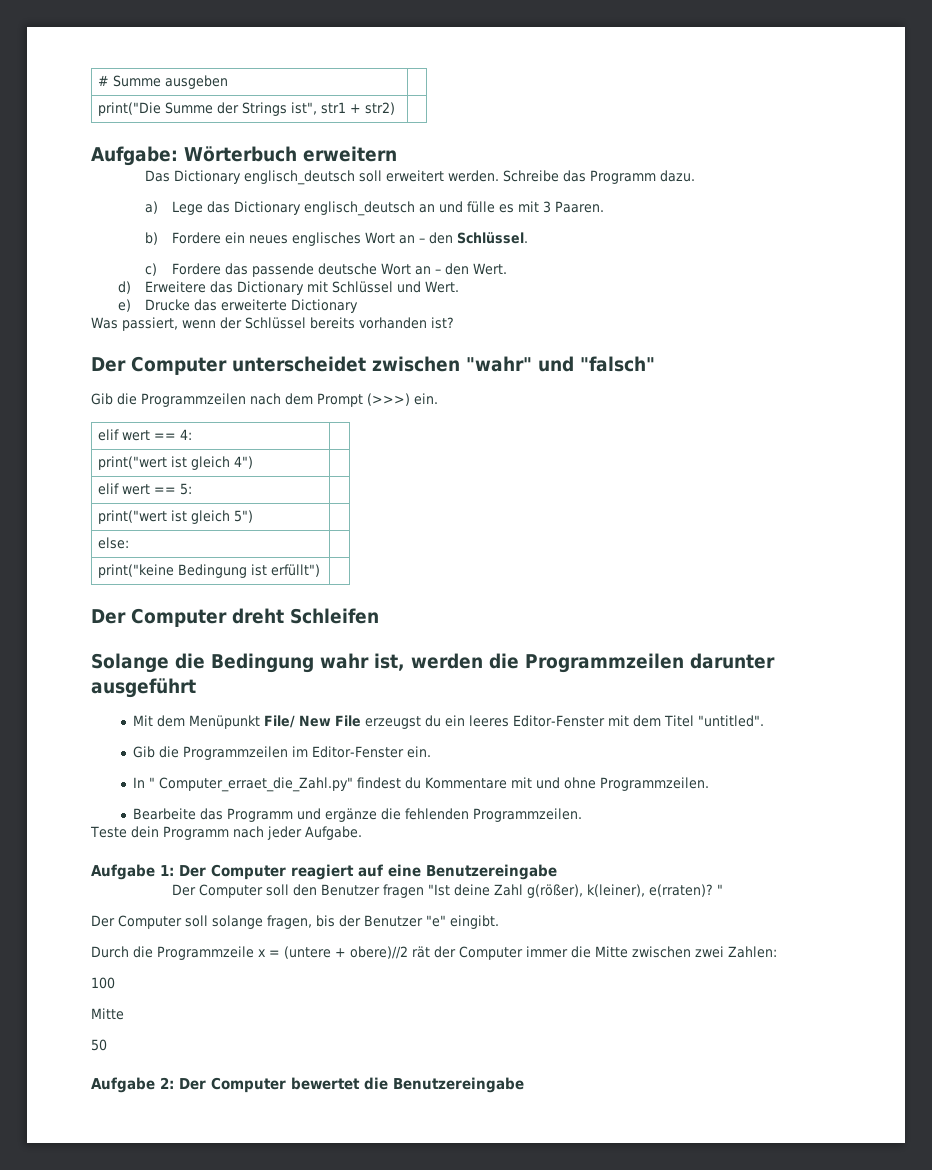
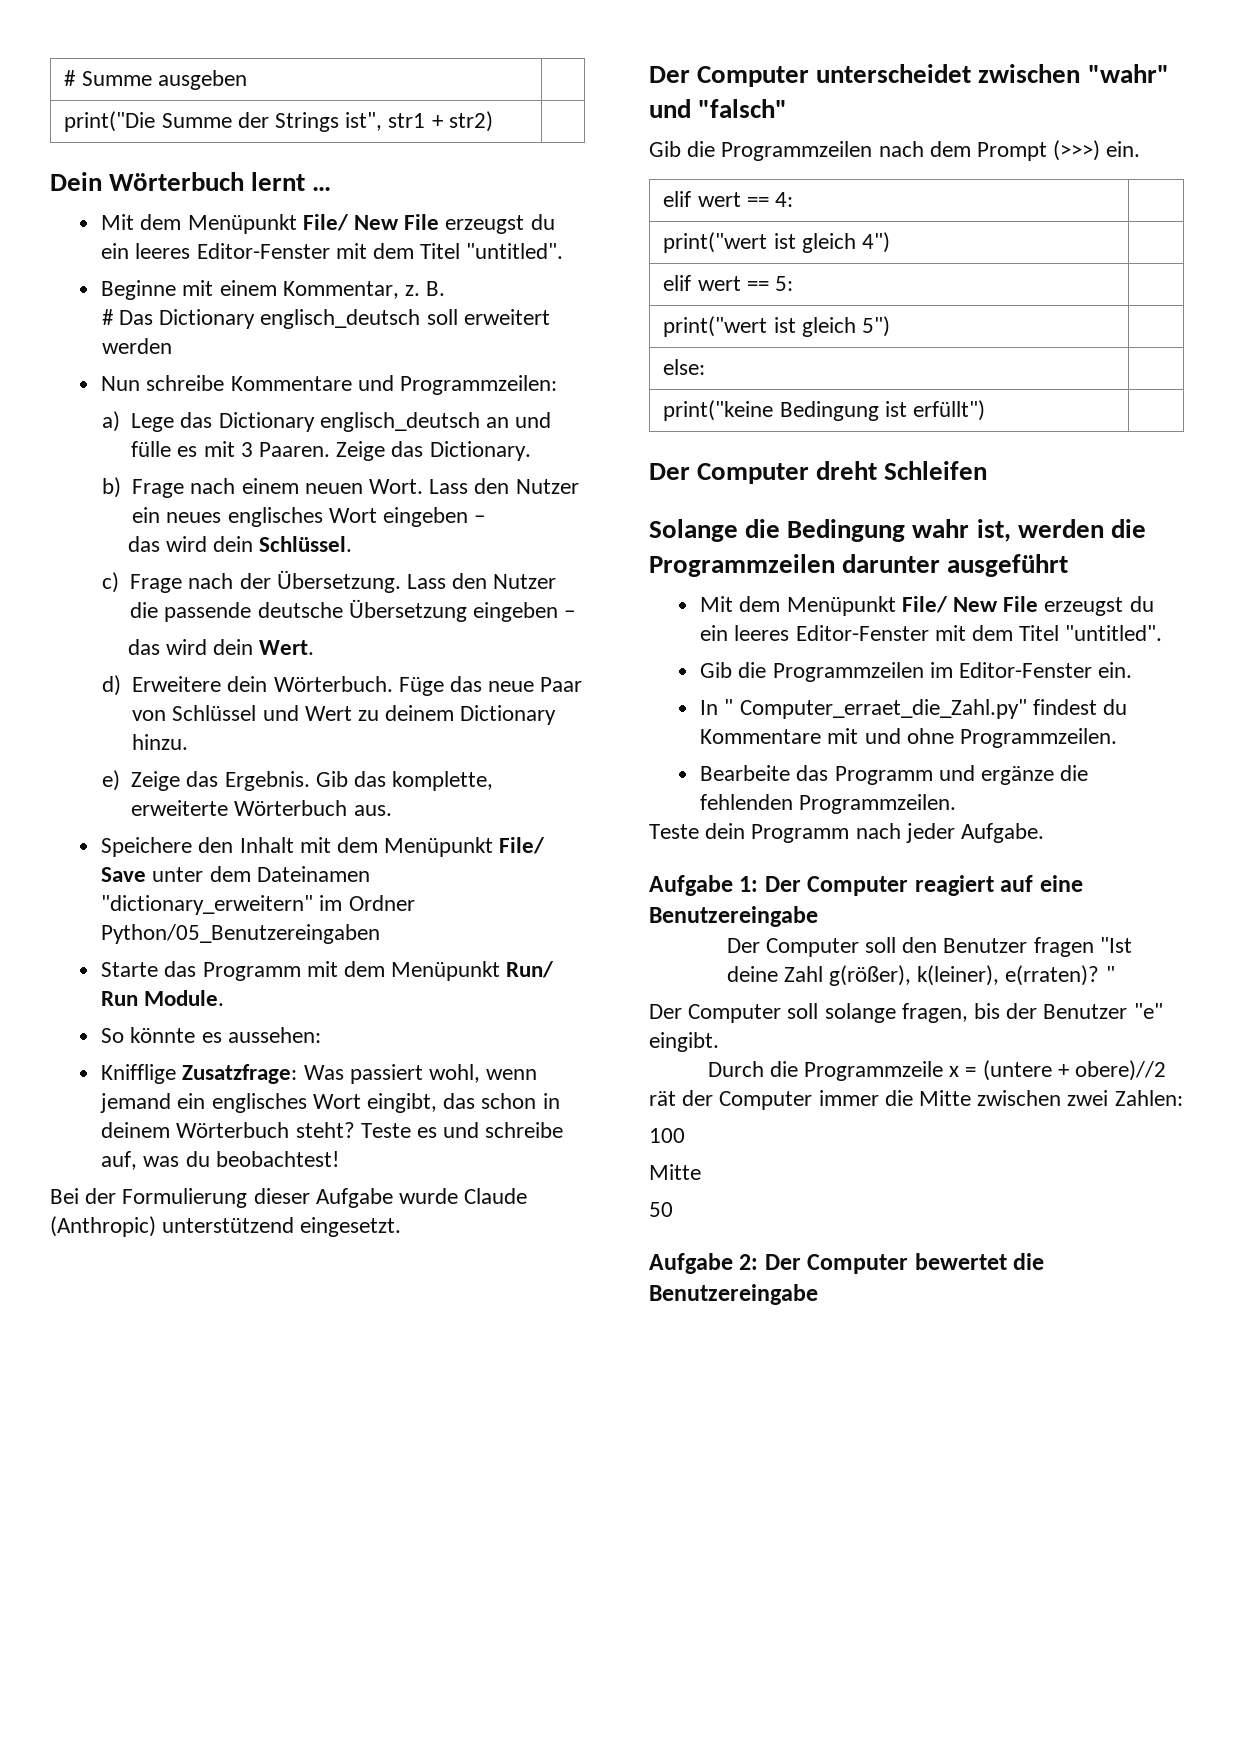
[91,146,397,166] Aufgabe: Wörterbuch erweitern // -> [50,172,332,191] [101,214,555,234] [101,243,564,259] [101,280,446,300] [101,309,114,325] Dein Wörterbuch lernt … // Mit dem Menüpunkt File/ New File erzeugst du ein leeres Editor-Fenster mit dem Titel "untitled". // Beginne mit einem Kommentar, z. B. // #
[447,170,695,184] werden. Schreibe das Programm dazu. -> [101,338,172,354] [101,375,557,395] werden // Nun schreibe Kommentare und Programmzeilen:
[144,232,221,245] // b) Fordere -> [336,441,531,461] [101,477,579,498] Zeige das Dictionary. // b) Frage nach einem neuen Wort. Lass den Nutzer
[398,232,453,244] an – den -> [383,507,486,527] [127,536,253,552] eingeben – // das wird dein
[171,263,507,277] [117,281,459,295] [117,299,358,313] [91,317,454,331] Fordere das passende deutsche Wort an – den Wert. // d) Erweitere das Dictionary mit Schlüssel und Wert. // e) Drucke das erweiterte Dictionary // Was passiert, wenn der Schlüssel bereits vorhanden ist? -> [130,570,557,593] [130,599,576,622] [127,639,315,655] [101,675,583,696] [132,705,557,725] [132,734,189,750] [101,770,494,791] [131,800,392,816] [101,837,546,857] [101,866,370,882] [101,895,415,915] [101,924,381,944] [101,961,555,981] [101,990,225,1006] [101,1027,321,1043] [101,1064,538,1084] [100,1093,560,1113] [101,1122,564,1138] [101,1151,339,1170] [50,1188,528,1208] [50,1216,402,1237] Frage nach der Übersetzung. Lass den Nutzer die passende deutsche Übersetzung eingeben – // das wird dein Wert. // d) Erweitere dein Wörterbuch. Füge das neue Paar von Schlüssel und Wert zu deinem Dictionary hinzu. // e) Zeige das Ergebnis. Gib das komplette, erweiterte Wörterbuch aus. // Speichere den Inhalt mit dem Menüpunkt File/ Save unter dem Dateinamen "dictionary_erweitern" im Ordner Python/05_Benutzereingaben // Starte das Programm mit dem Menüpunkt Run/ Run Module. // So könnte es aussehen: // Knifflige Zusatzfrage: Was passiert wohl, wenn jemand ein englisches Wort eingibt, das schon in deinem Wörterbuch steht? Teste es und schreibe auf, was du beobachtest! // Bei der Formulierung dieser Aufgabe wurde Claude (Anthropic) unterstützend eingesetzt.

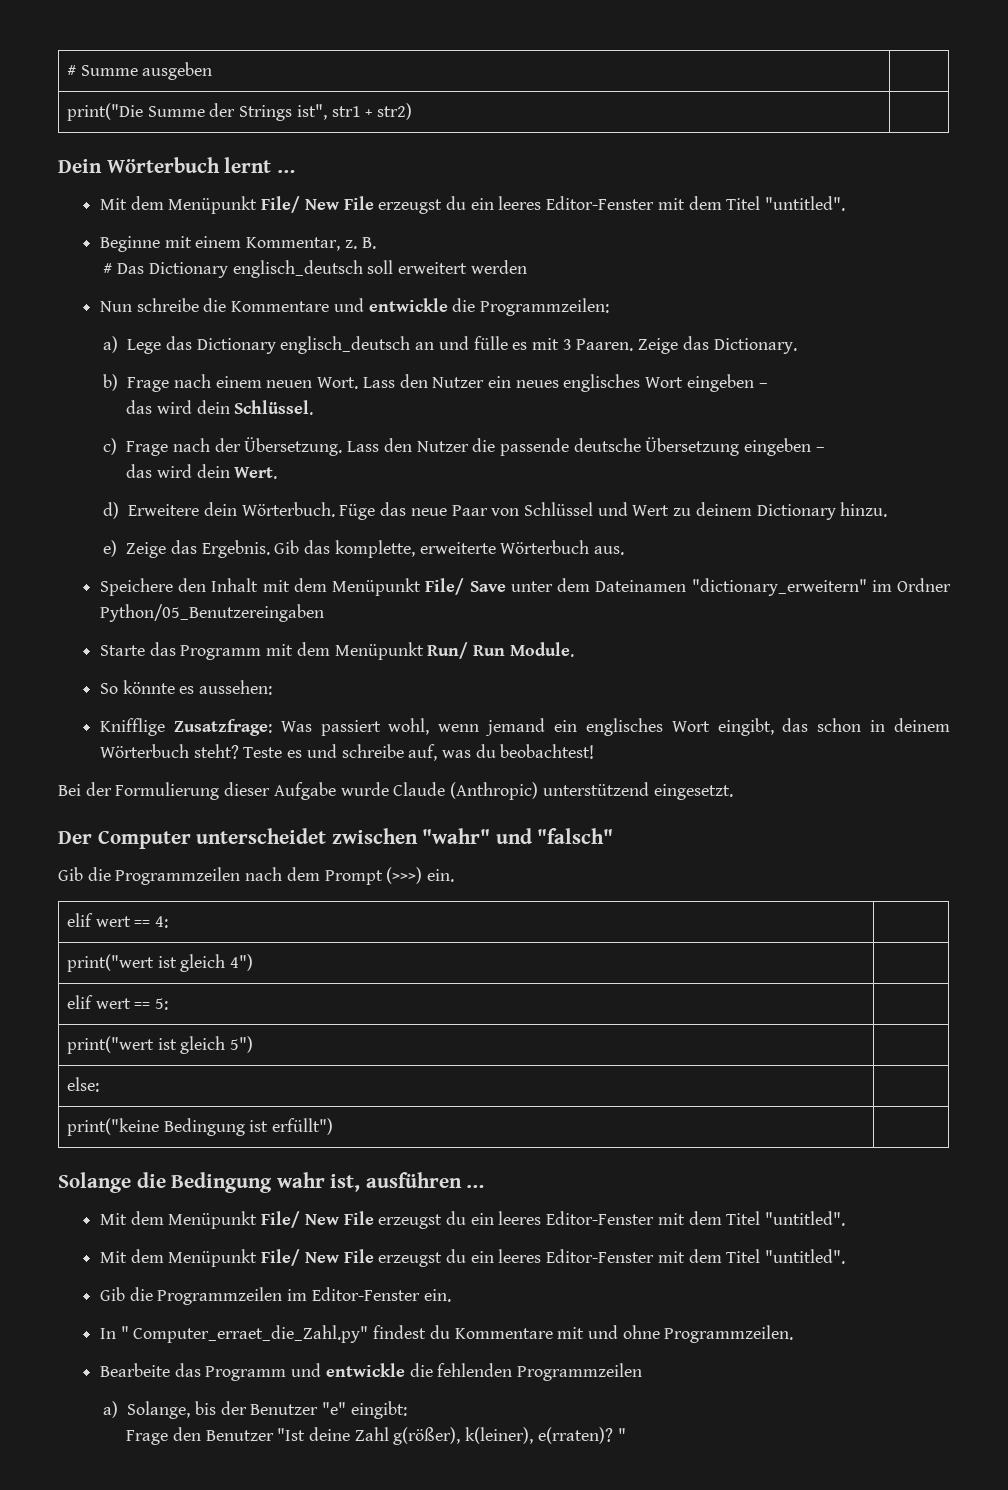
(225, 383) none -> [203,298,227,312] die
(394, 383) none -> [368,298,476,312] entwickle die
[649,461,988,484] // Der Computer dreht Schleifen -> (334, 1126) none
[1017,519,1146,538] [649,554,1069,577] werden die Programmzeilen darunter ausgeführt -> [365,1172,485,1188] [99,1211,846,1229] ausführen … // Mit dem Menüpunkt File/ New File erzeugst du ein leeres Editor-Fenster mit dem Titel "untitled".
[980,766,1054,785] ergänze -> [325,1363,405,1377] entwickle
[799,794,957,814] [649,823,1045,843] [649,875,1083,896] [649,906,818,927] [726,937,896,957] Programmzeilen. // Teste dein Programm nach jeder Aufgabe. // Aufgabe 1: Der Computer reagiert auf eine Benutzereingabe // Der Computer soll -> [517,1363,643,1381] [103,1401,407,1419] [126,1430,169,1445] Programmzeilen // a) Solange, bis der Benutzer "e" eingibt: // Frage
[1033,937,1094,957] fragen -> (274, 1435) none
[649,1003,1163,1023] [649,1032,719,1052] [707,1060,1167,1081] [649,1090,1183,1110] [649,1128,685,1143] [649,1164,701,1180] [649,1202,673,1217] [649,1253,1045,1274] [649,1284,818,1305] // Der Computer soll solange fragen, bis der Benutzer "e" eingibt. // Durch die Programmzeile x = (untere + obere)//2 rät der Computer immer die Mitte zwischen zwei Zahlen: // 100 // Mitte // 50 // Aufgabe 2: Der Computer bewertet die Benutzereingabe -> (626, 1434) none

